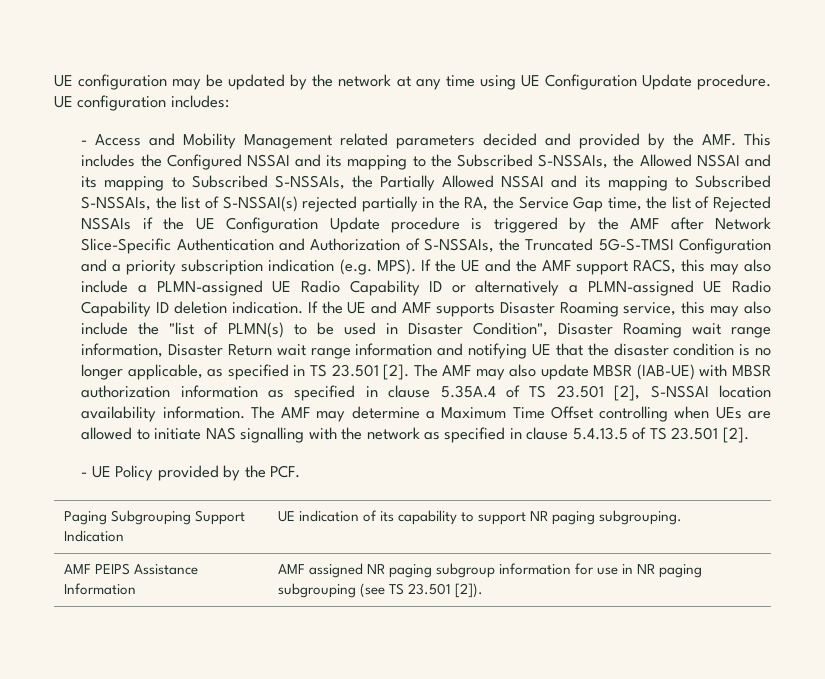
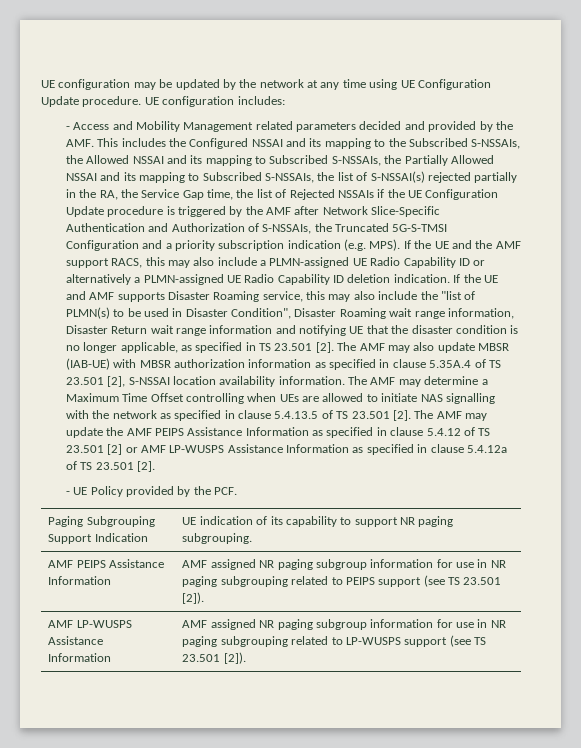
(749, 435) none -> [414,410,487,421] [65,427,491,438] [65,444,507,455] [65,461,155,472] The AMF may update the AMF PEIPS Assistance Information as specified in clause 5.4.12 of TS 23.501 [2] or AMF LP-WUSPS Assistance Information as specified in clause 5.4.12a of TS 23.501 [2].
[359,583,483,598] (see TS 23.501 [2]). -> [291,575,502,587] [182,592,205,604] [48,620,132,628] [48,636,104,645] [48,653,112,662] [182,619,506,630] [182,635,486,647] [182,652,246,664] related to PEIPS support (see TS 23.501 [2]). // AMF LP-WUSPS Assistance Information | AMF assigned NR paging subgroup information for use in NR paging subgrouping related to LP-WUSPS support (see TS 23.501 [2]).

